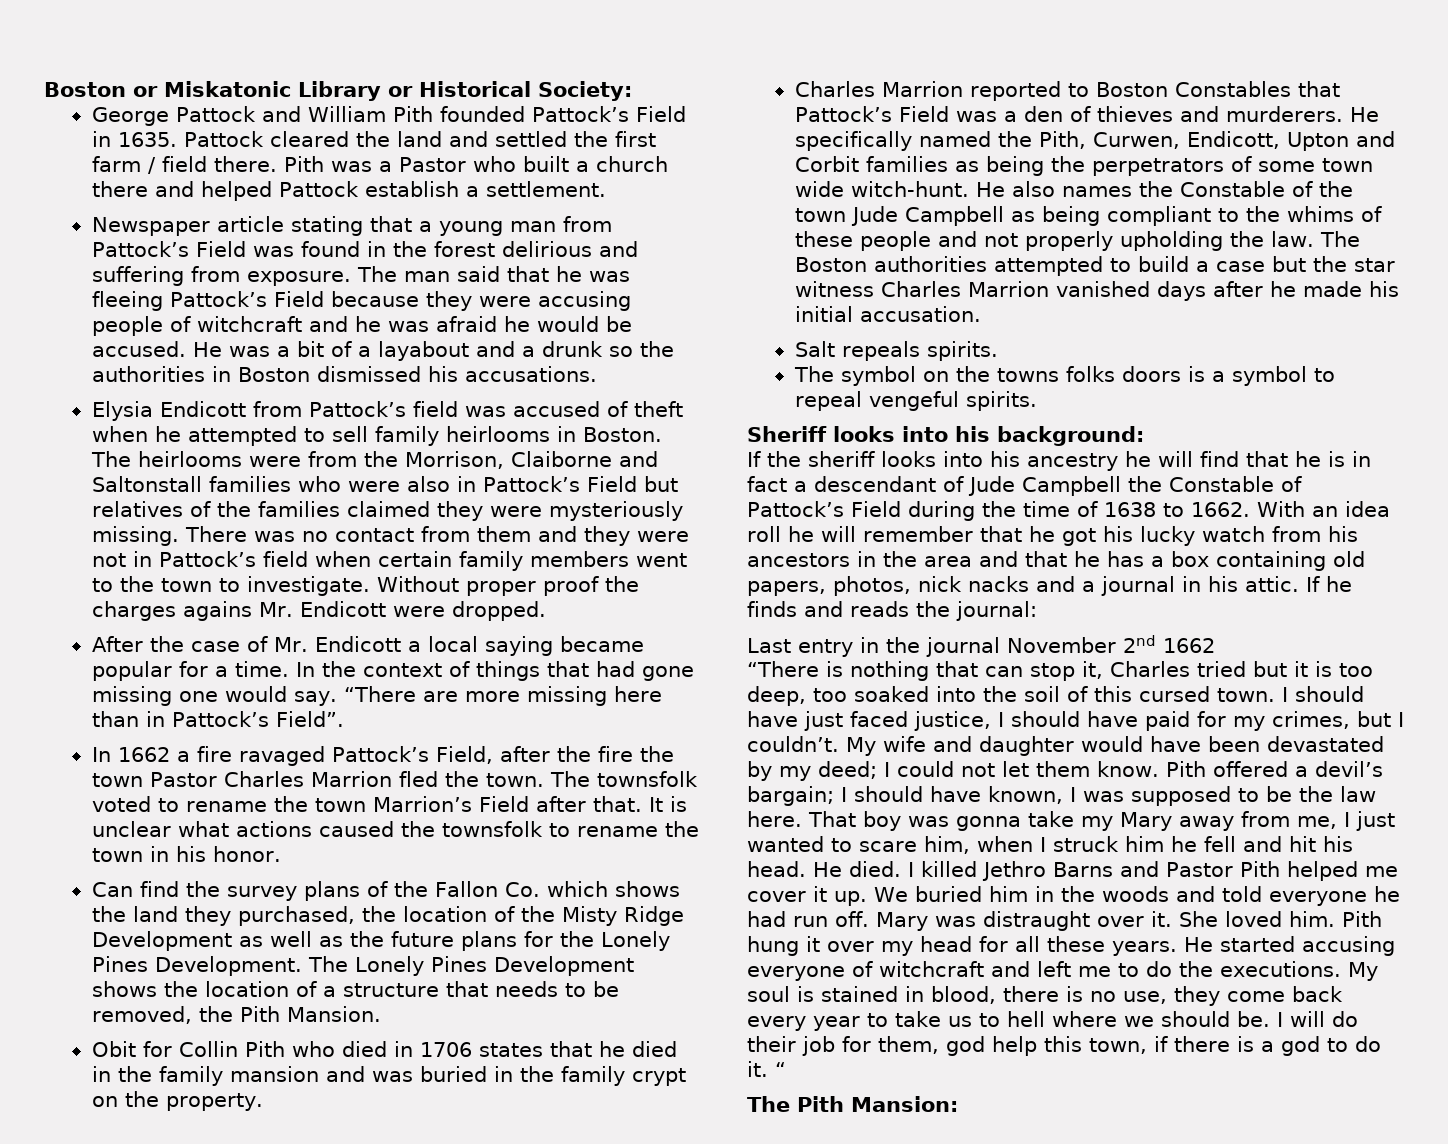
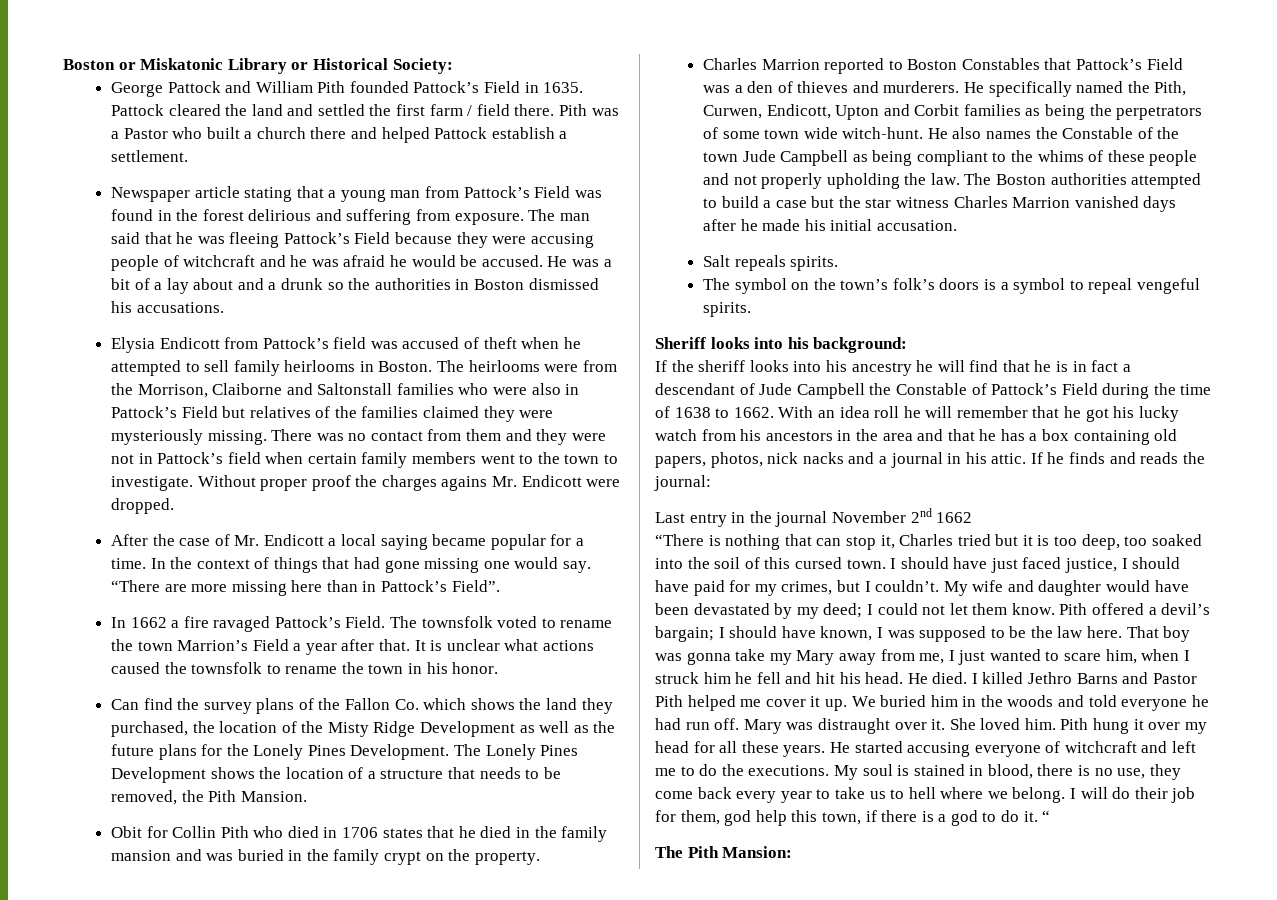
[377,341,469,361] layabout -> [166,278,234,294] lay about
[435,746,674,764] [91,771,544,787] Field, after the fire the town Pastor Charles Marrion fled the town. -> [345,616,386,628] Field.
(529, 804) none -> [293,643,337,655] a year
[996,366,1115,382] towns folks -> [840,278,935,290] town’s folk’s
[1160,1011,1270,1027] should be. -> [1012,787,1066,803] belong.

